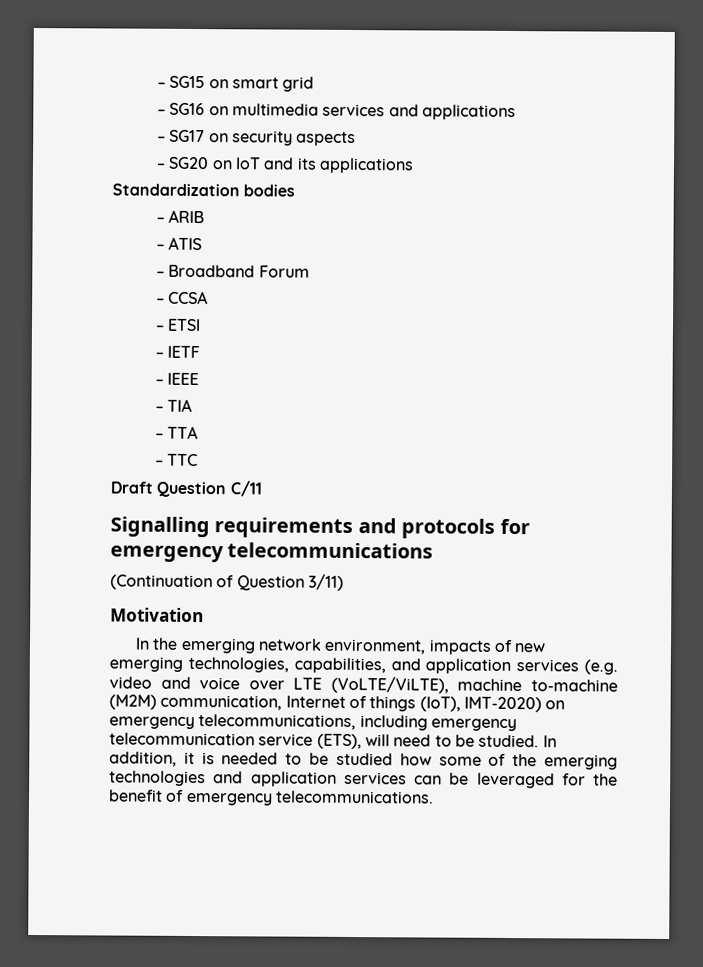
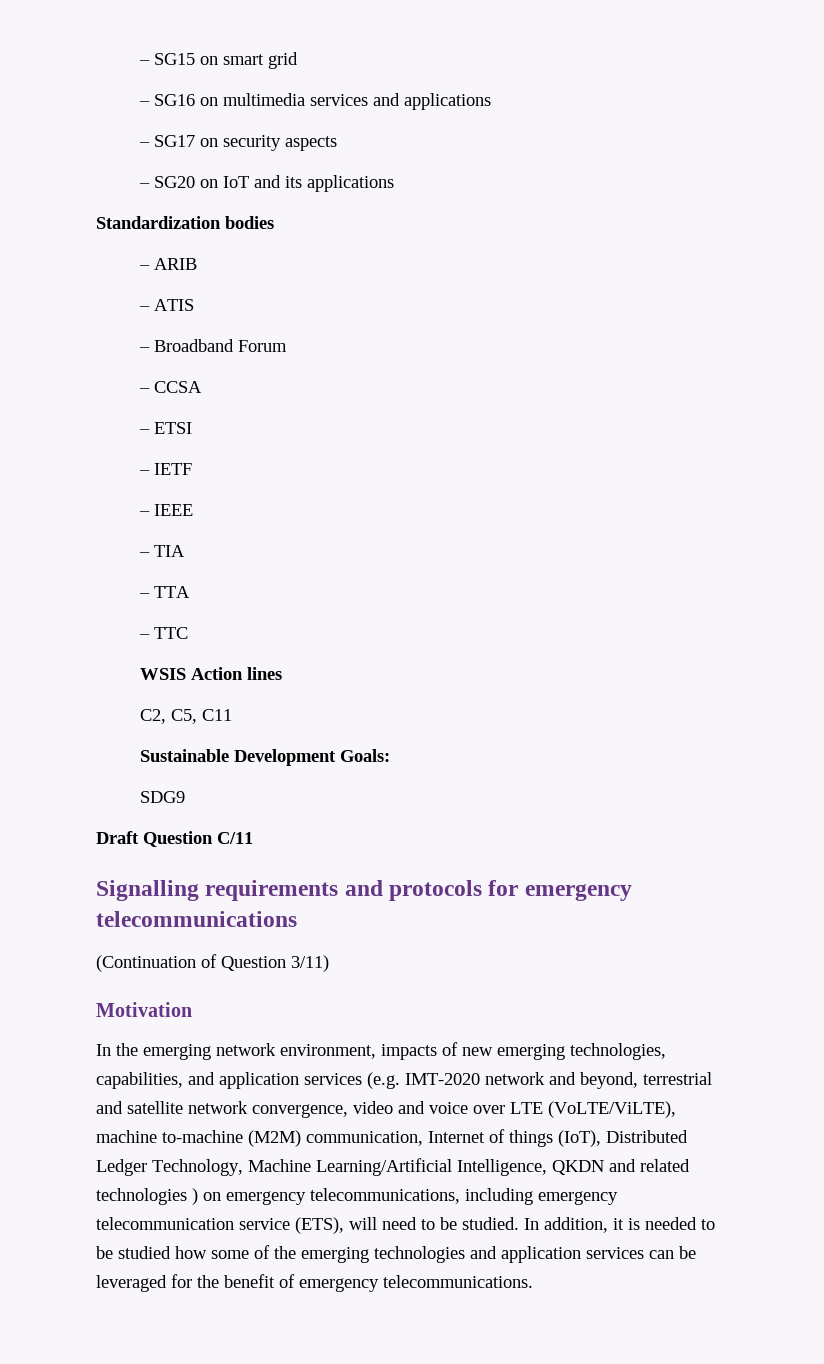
(199, 460) none -> [139,667,282,680] [139,709,232,724] [139,749,390,766] [139,791,185,803] // WSIS Action lines // C2, C5, C11 // Sustainable Development Goals: // SDG9
(618, 667) none -> [405,1072,712,1089] [96,1101,348,1118] IMT-2020 network and beyond, terrestrial and satellite network convergence,
[463,696,542,713] IMT-2020) -> [606,1130,688,1143] [96,1158,690,1176] [96,1188,198,1205] Distributed Ledger Technology, Machine Learning/Artificial Intelligence, QKDN and related technologies )

